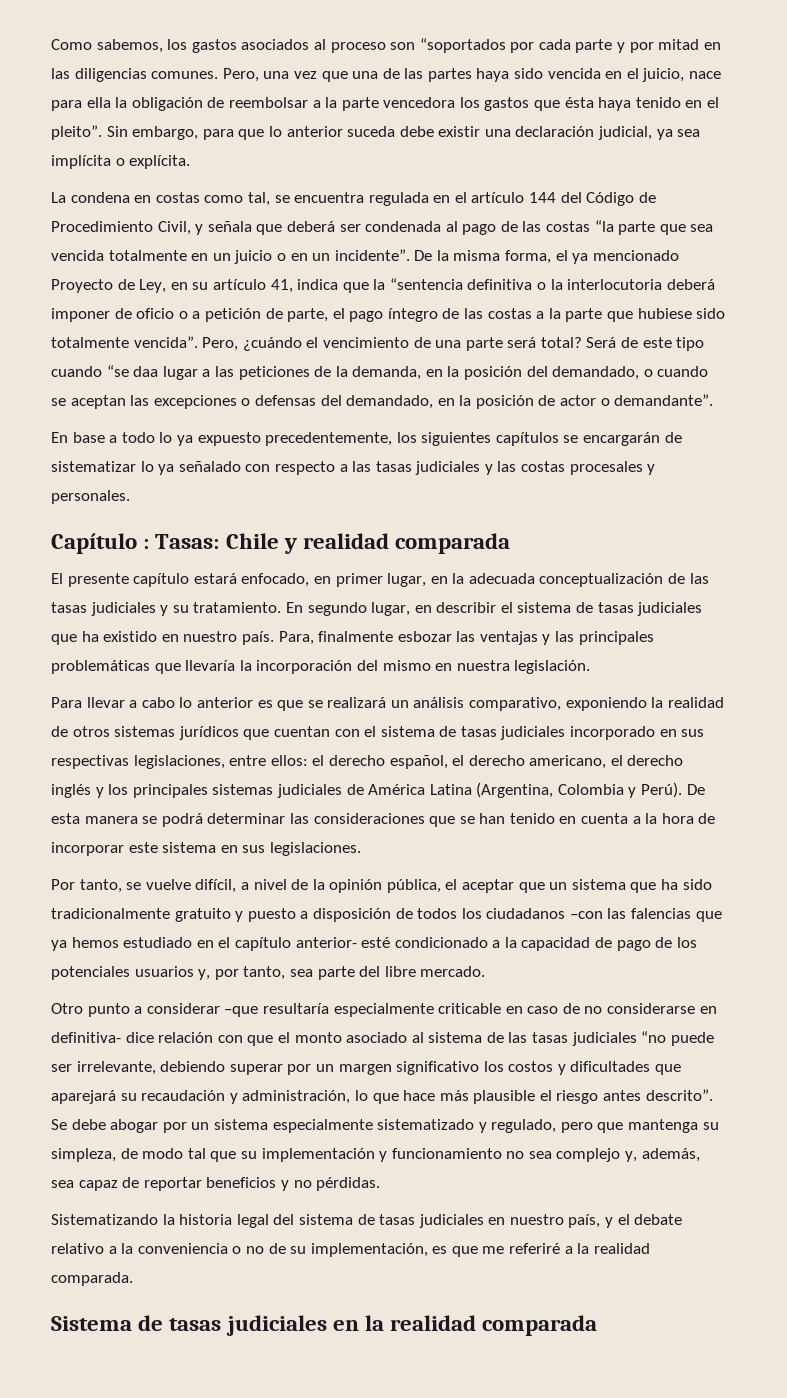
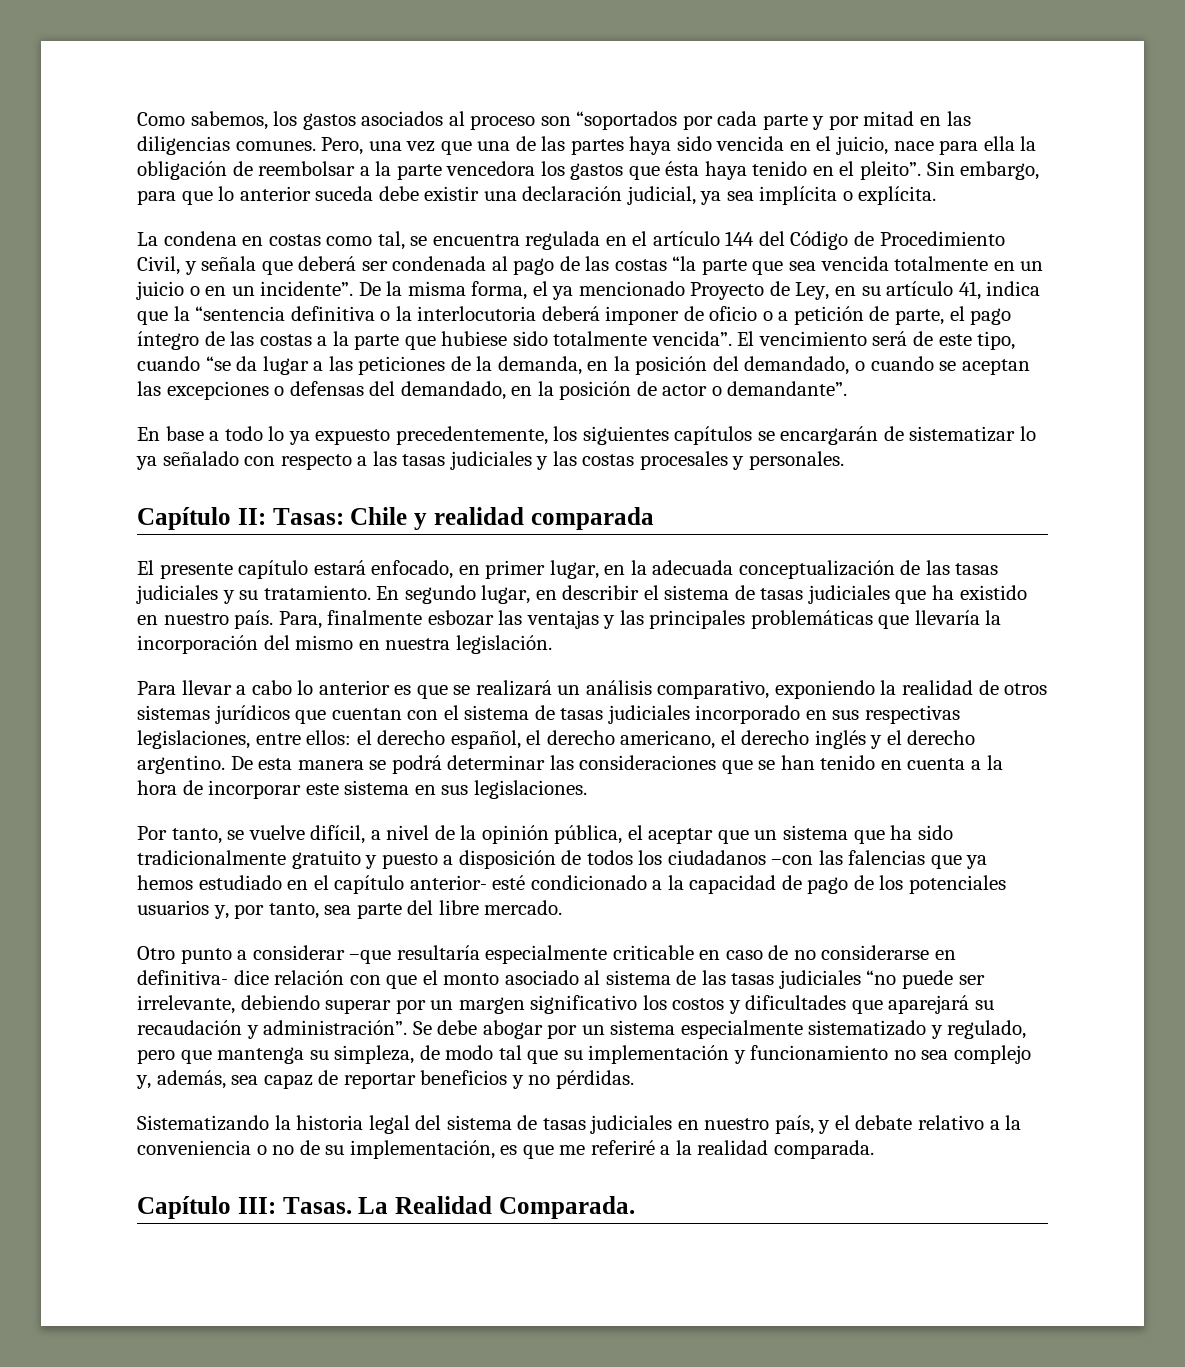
[202,337,617,351] Pero, ¿cuándo el vencimiento de una parte será total? Será -> [737,331,908,346] El vencimiento será
[676,337,705,351] tipo -> [977,331,1016,350] tipo,
[133,366,159,377] daa -> [236,356,258,371] da
[143,539,150,549] : -> [237,508,266,525] II:
[108,782,683,798] los principales sistemas judiciales de América Latina (Argentina, Colombia y Perú). -> [886,730,976,745] [137,755,225,774] el derecho argentino.
[242,1089,713,1104] administración, lo que hace más plausible el riesgo antes descrito”. -> [263,1020,408,1035] administración”.
[51,1315,598,1336] Sistema de tasas judiciales en la realidad comparada -> [137,1196,635,1219] Capítulo III: Tasas. La Realidad Comparada.

